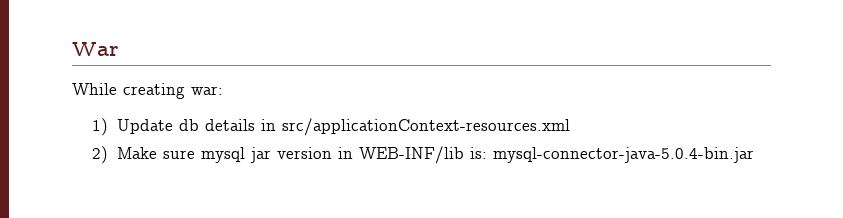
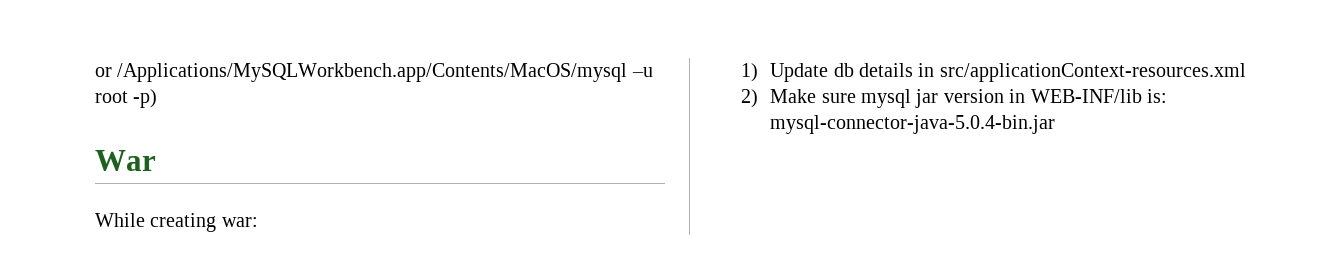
(72, 49) none -> [95,63,653,82] [95,89,158,108] or /Applications/MySQLWorkbench.app/Contents/MacOS/mysql –u root -p) //

